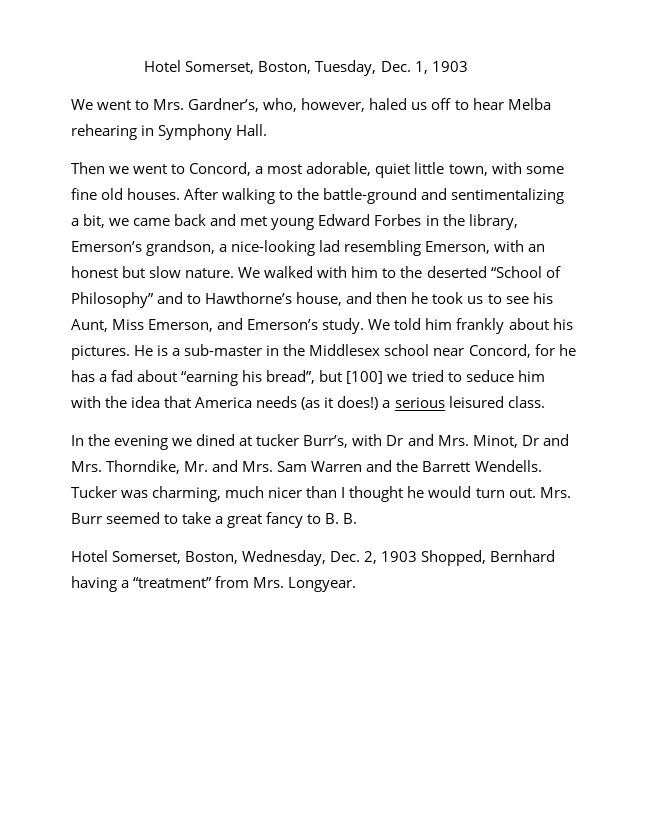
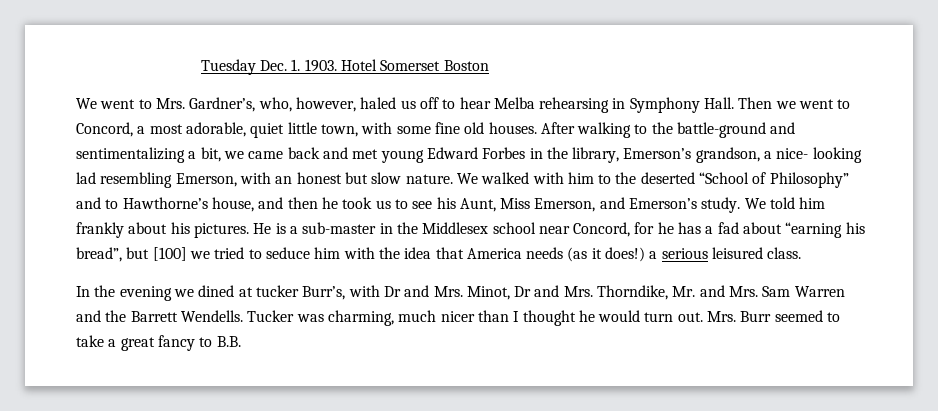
[144,60,468,76] Hotel Somerset, Boston, Tuesday, Dec. 1, 1903 -> [200,59,489,75] Tuesday Dec. 1. 1903. Hotel Somerset Boston
[71,124,137,140] rehearing -> [539,97,610,113] rehearsing
(268, 130) // -> (735, 103) none
[231,240,316,256] nice-looking -> [776,147,862,163] nice- looking
[325,513,358,524] [71,550,556,566] [71,576,357,592] B. B. // Hotel Somerset, Boston, Wednesday, Dec. 2, 1903 Shopped, Bernhard having a “treatment” from Mrs. Longyear. -> [216,336,241,347] B.B.

